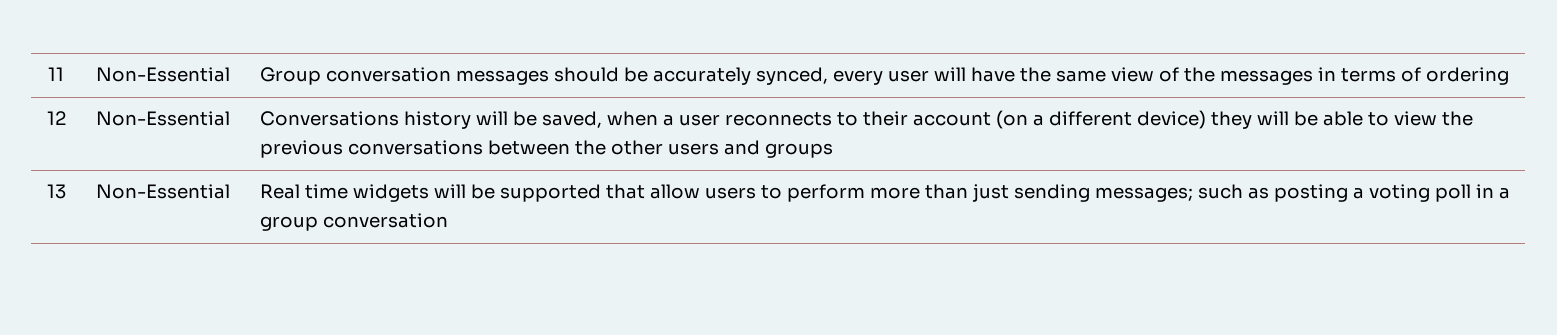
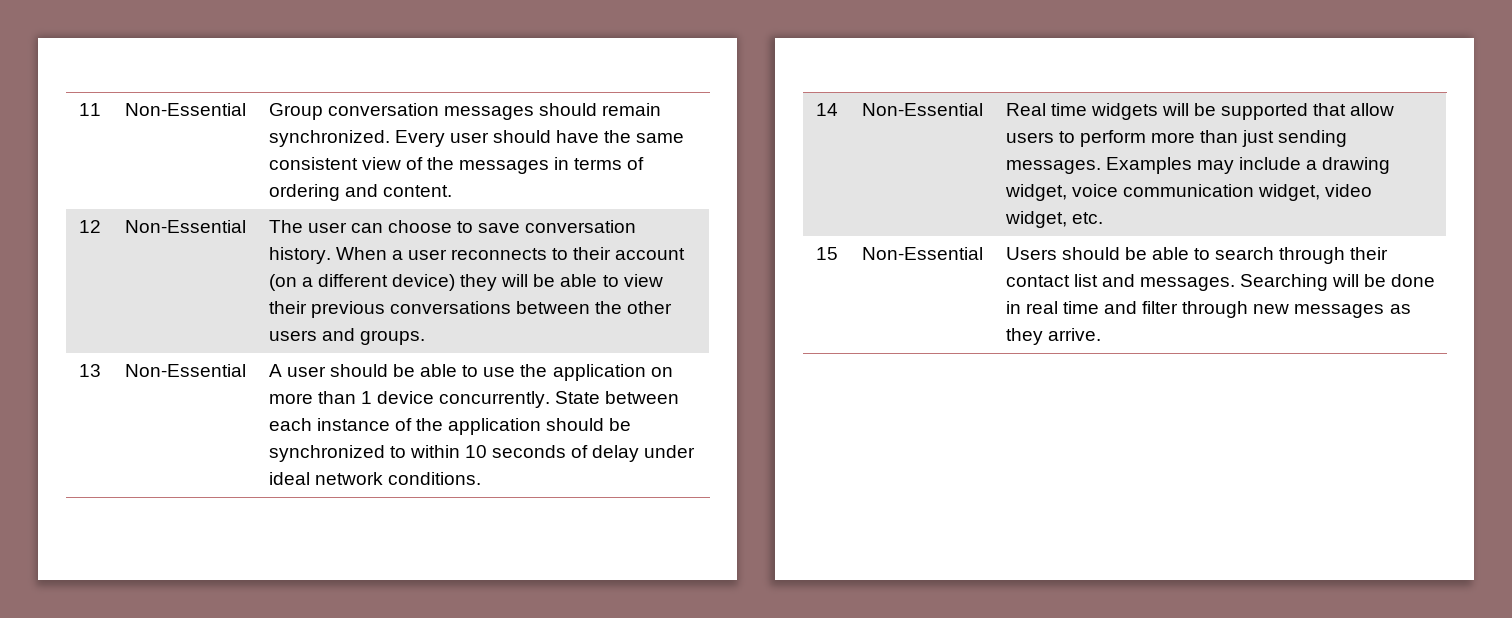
[623,67,966,85] be accurately synced, every user will -> [602,103,662,116] [268,130,551,147] remain synchronized. Every user should
(1106, 76) none -> [268,157,358,170] consistent
(1509, 76) none -> [344,184,452,197] and content.
[259,111,658,129] Conversations history will be saved, when -> [268,220,637,233] [268,247,387,264] The user can choose to save conversation history. When
[1441,111,1473,126] the -> [268,301,307,314] their
[764,143,833,158] groups -> [359,330,425,345] groups.
(230, 191) none -> [268,364,673,381] [268,391,680,408] [268,418,632,435] [268,445,696,462] [268,472,481,485] [815,103,838,116] [861,103,983,116] | A user should be able to use the application on more than 1 device concurrently. State between each instance of the application should be synchronized to within 10 seconds of delay under ideal network conditions. // 14 | Non-Essential
[1094,184,1510,202] [259,213,448,231] messages; such as posting a voting poll in a group conversation -> [1005,157,1391,174] [1004,184,1373,201] [1004,211,1103,228] [815,247,838,260] [861,247,983,260] [1005,247,1389,264] [1005,274,1436,291] [1005,301,1411,318] [1005,328,1101,345] messages. Examples may include a drawing widget, voice communication widget, video widget, etc. // 15 | Non-Essential | Users should be able to search through their contact list and messages. Searching will be done in real time and filter through new messages as they arrive.

